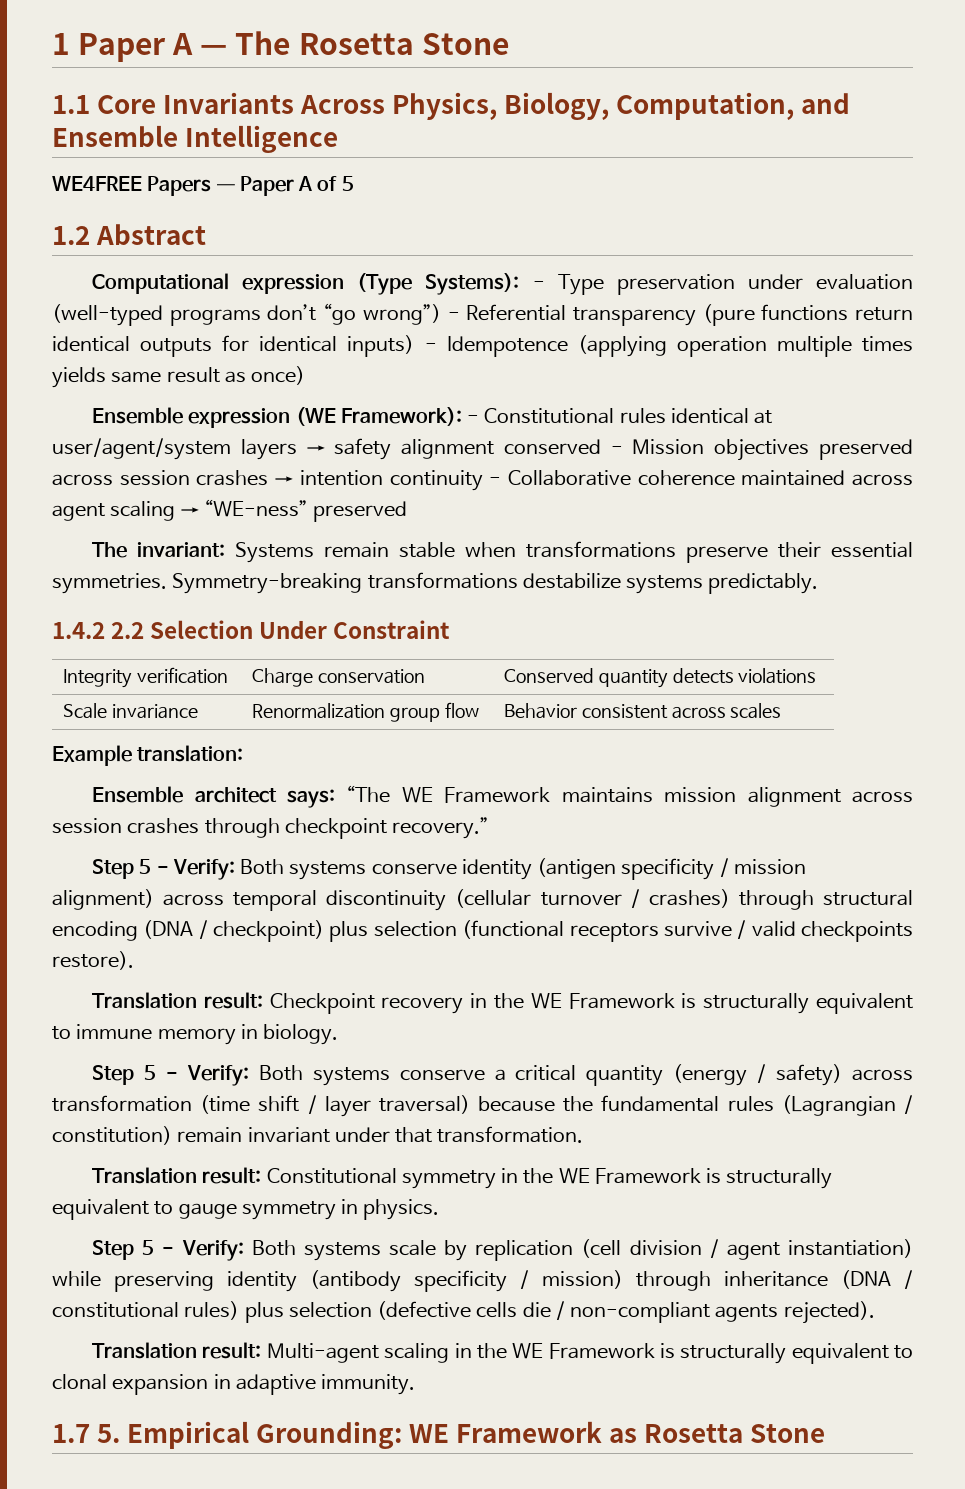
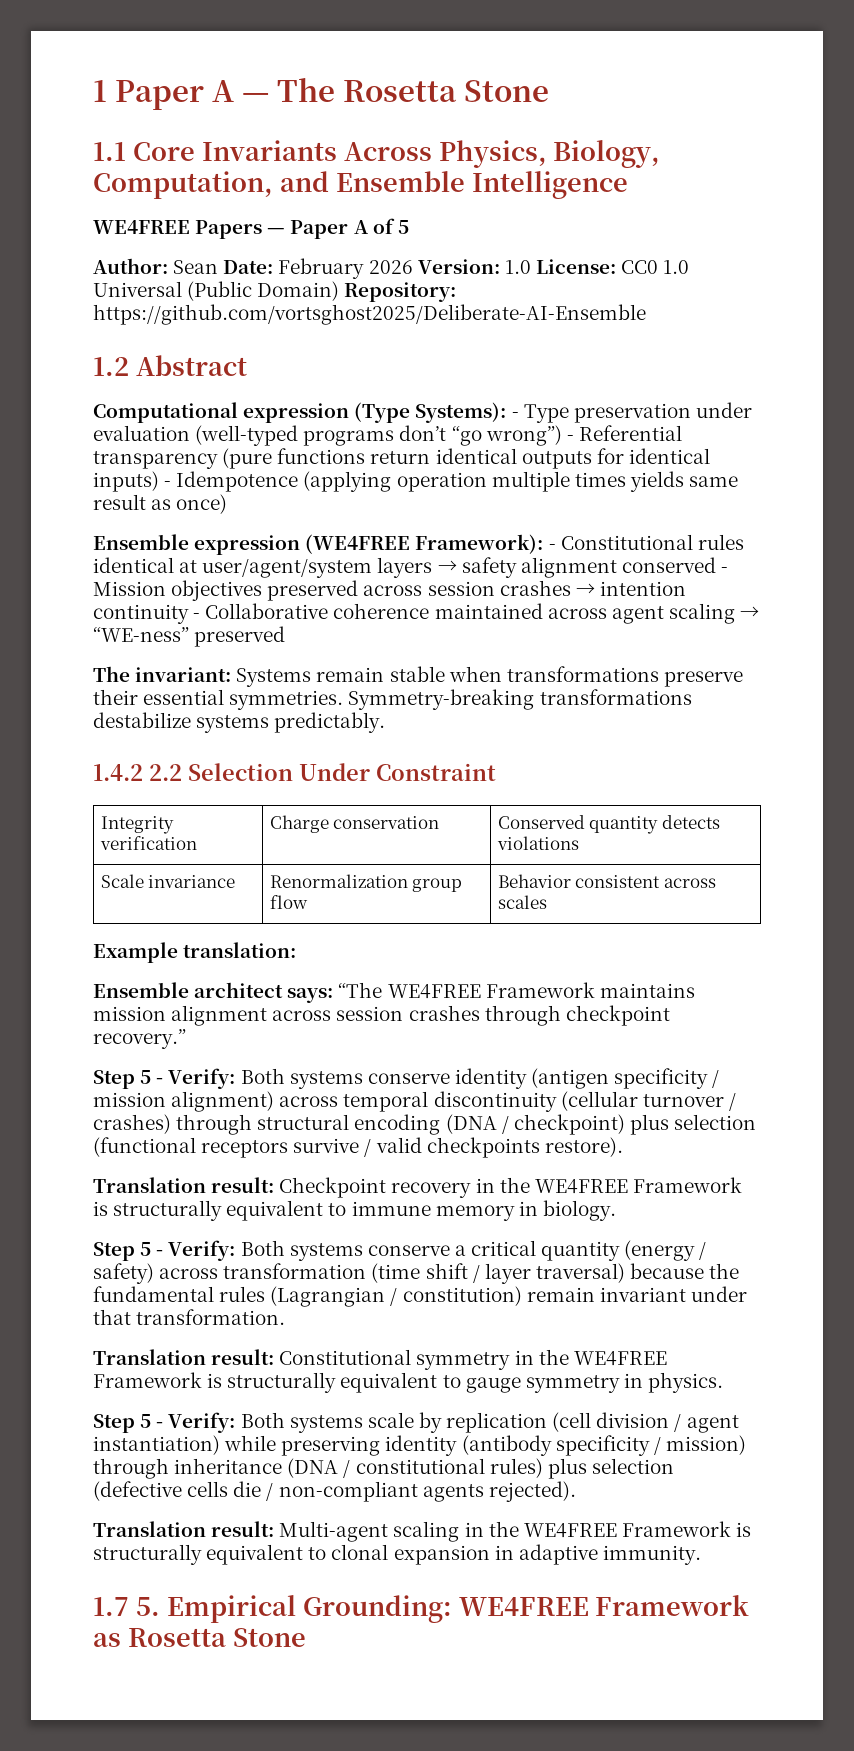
(354, 183) none -> [93,258,690,279] [93,281,457,302] [93,304,646,325] // Author: Sean Date: February 2026 Version: 1.0 License: CC0 1.0 Universal (Public Domain) Repository: https://github.com/vortsghost2025/Deliberate-AI-Ensemble
[295,407,336,426] (WE -> [305,534,411,554] (WE4FREE
[401,787,433,803] WE -> [387,984,481,999] WE4FREE
[530,993,562,1009] WE -> [534,1179,628,1194] WE4FREE
[558,1168,590,1184] WE -> [573,1351,667,1366] WE4FREE
[512,1343,544,1359] WE -> [523,1523,617,1538] WE4FREE
[409,1424,450,1443] WE -> [458,1597,589,1616] WE4FREE

